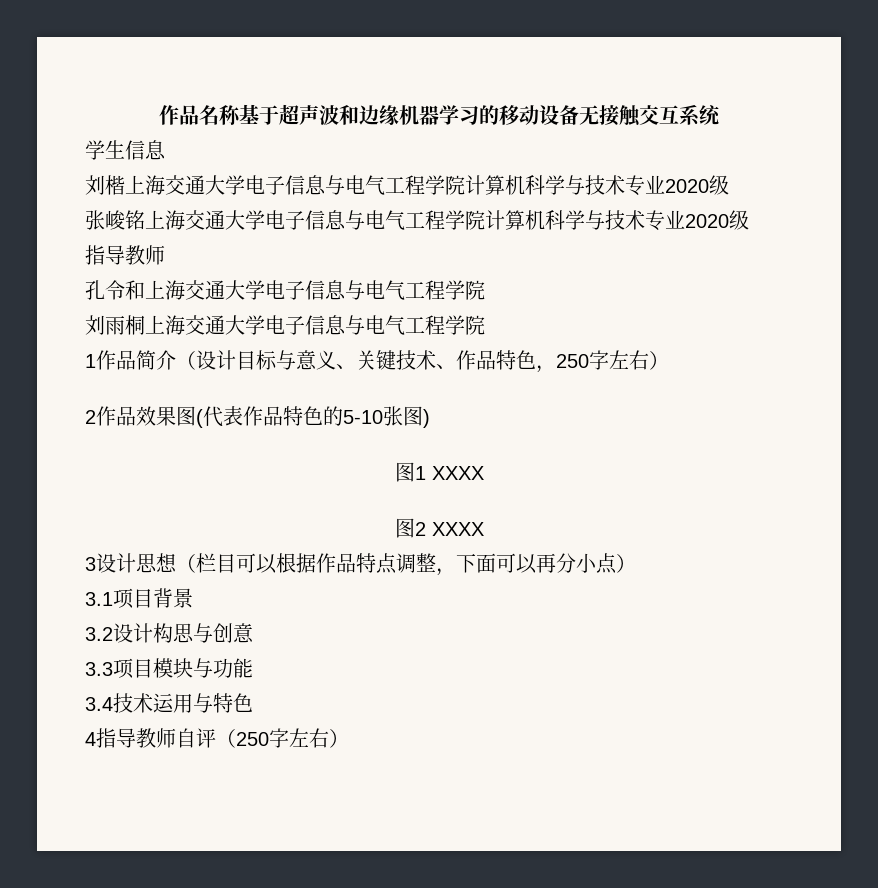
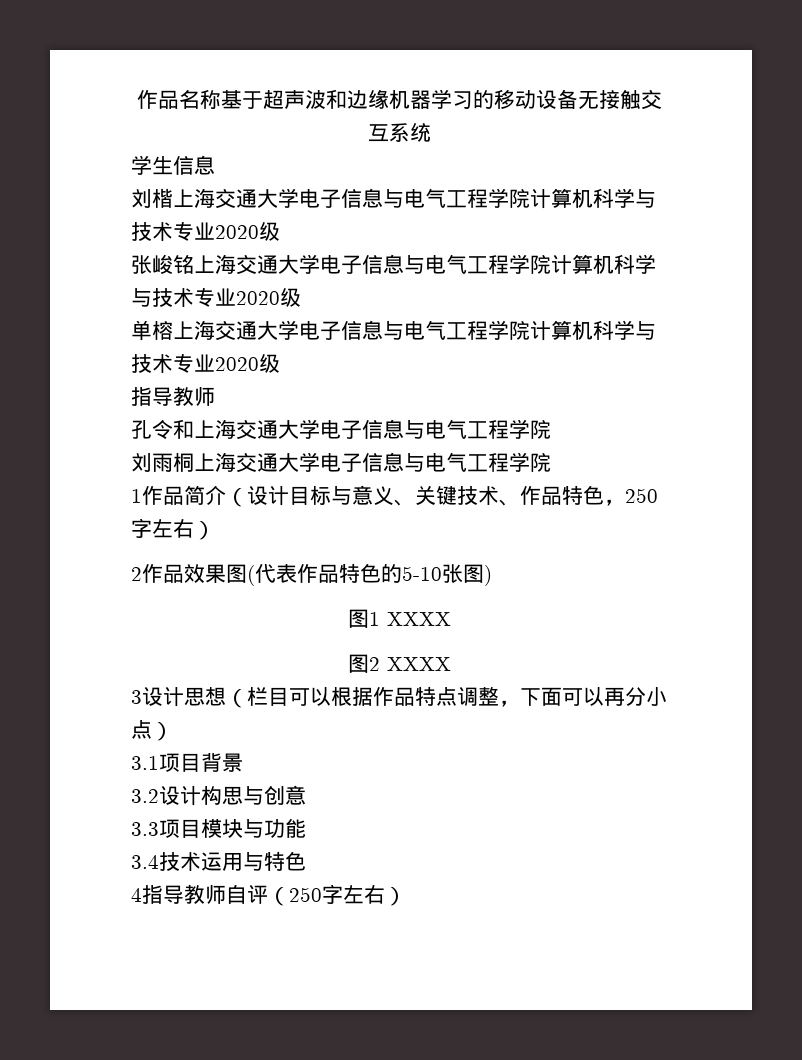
(749, 220) none -> [131,320,656,341] [131,354,280,373] // 单榕上海交通大学电子信息与电气工程学院计算机科学与技术专业2020级

